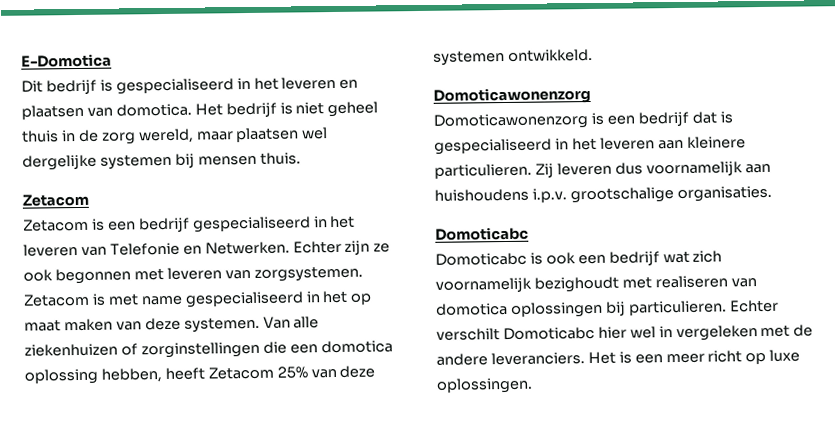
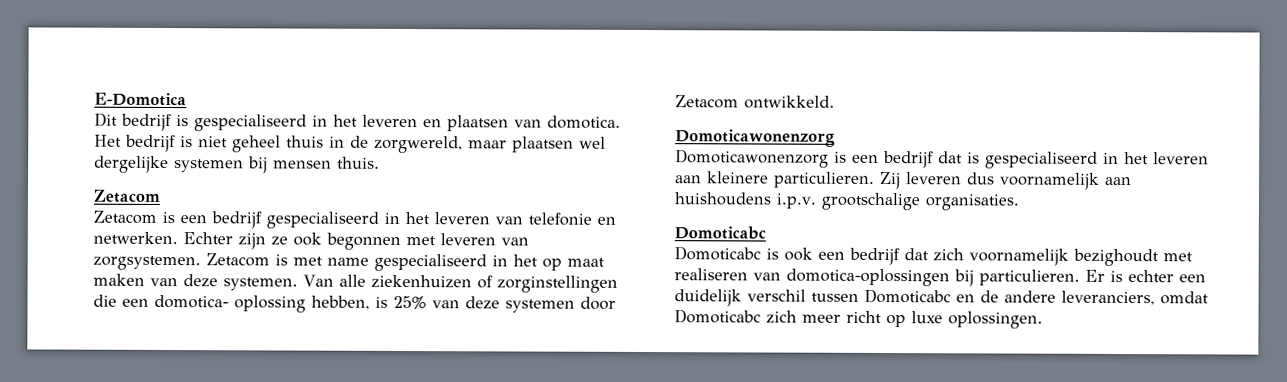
[101,128,194,145] zorg wereld, -> [374,135,463,154] zorgwereld,
[109,241,290,256] Telefonie en Netwerken. -> [528,212,616,226] [93,231,178,245] telefonie en netwerken.
[320,340,393,354] domotica -> [154,294,229,309] domotica-
[164,366,274,380] heeft Zetacom -> [375,296,388,308] is
(505, 58) none -> [580,296,616,310] [675,95,739,109] door Zetacom
[662,250,690,264] wat -> [904,248,929,261] dat
[436,299,779,318] [436,324,814,342] [436,351,663,366] domotica oplossingen bij particulieren. Echter verschilt Domoticabc hier wel in vergeleken met de andere leveranciers. Het is een -> [786,268,1206,287] [674,288,1209,307] [674,309,797,324] domotica-oplossingen bij particulieren. Er is echter een duidelijk verschil tussen Domoticabc en de andere leveranciers, omdat Domoticabc zich

